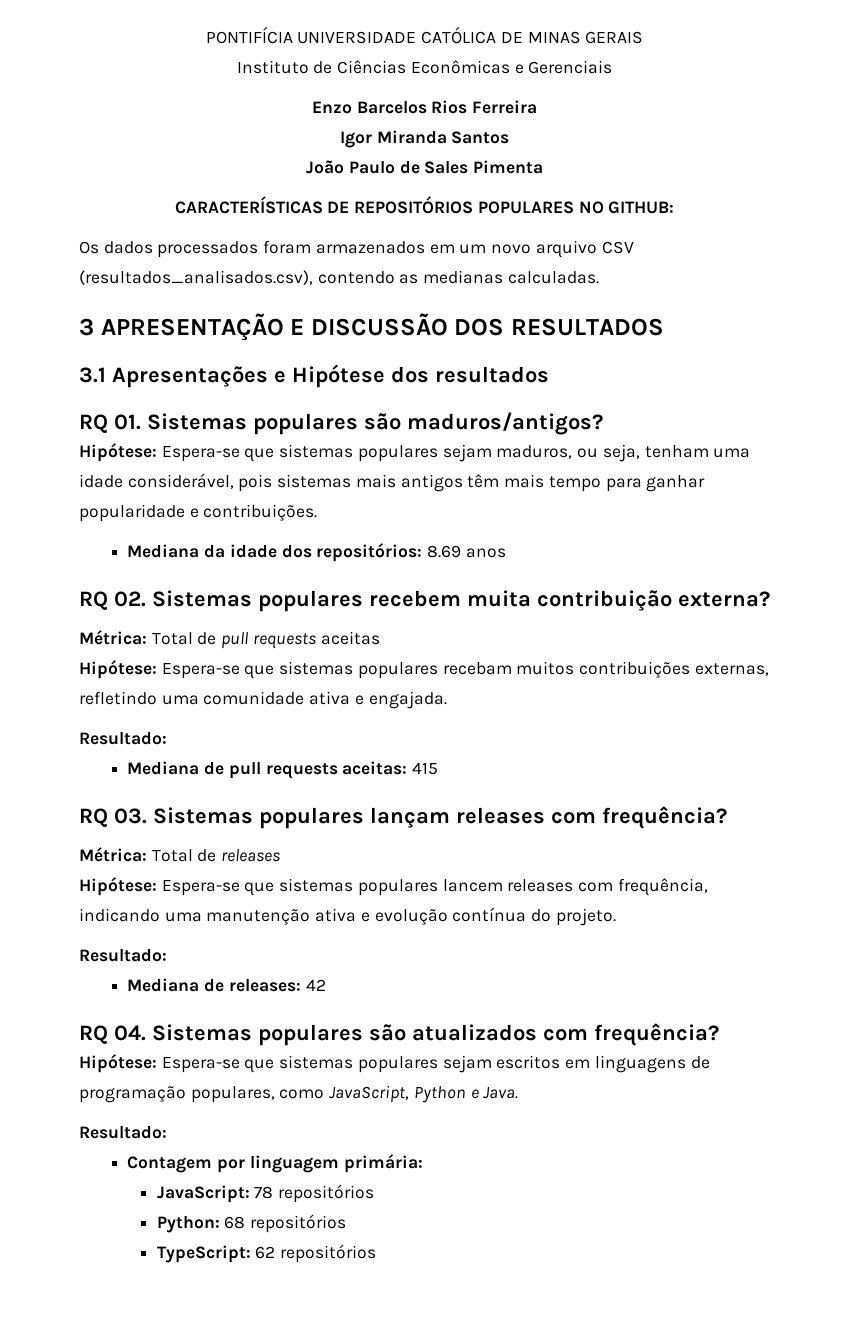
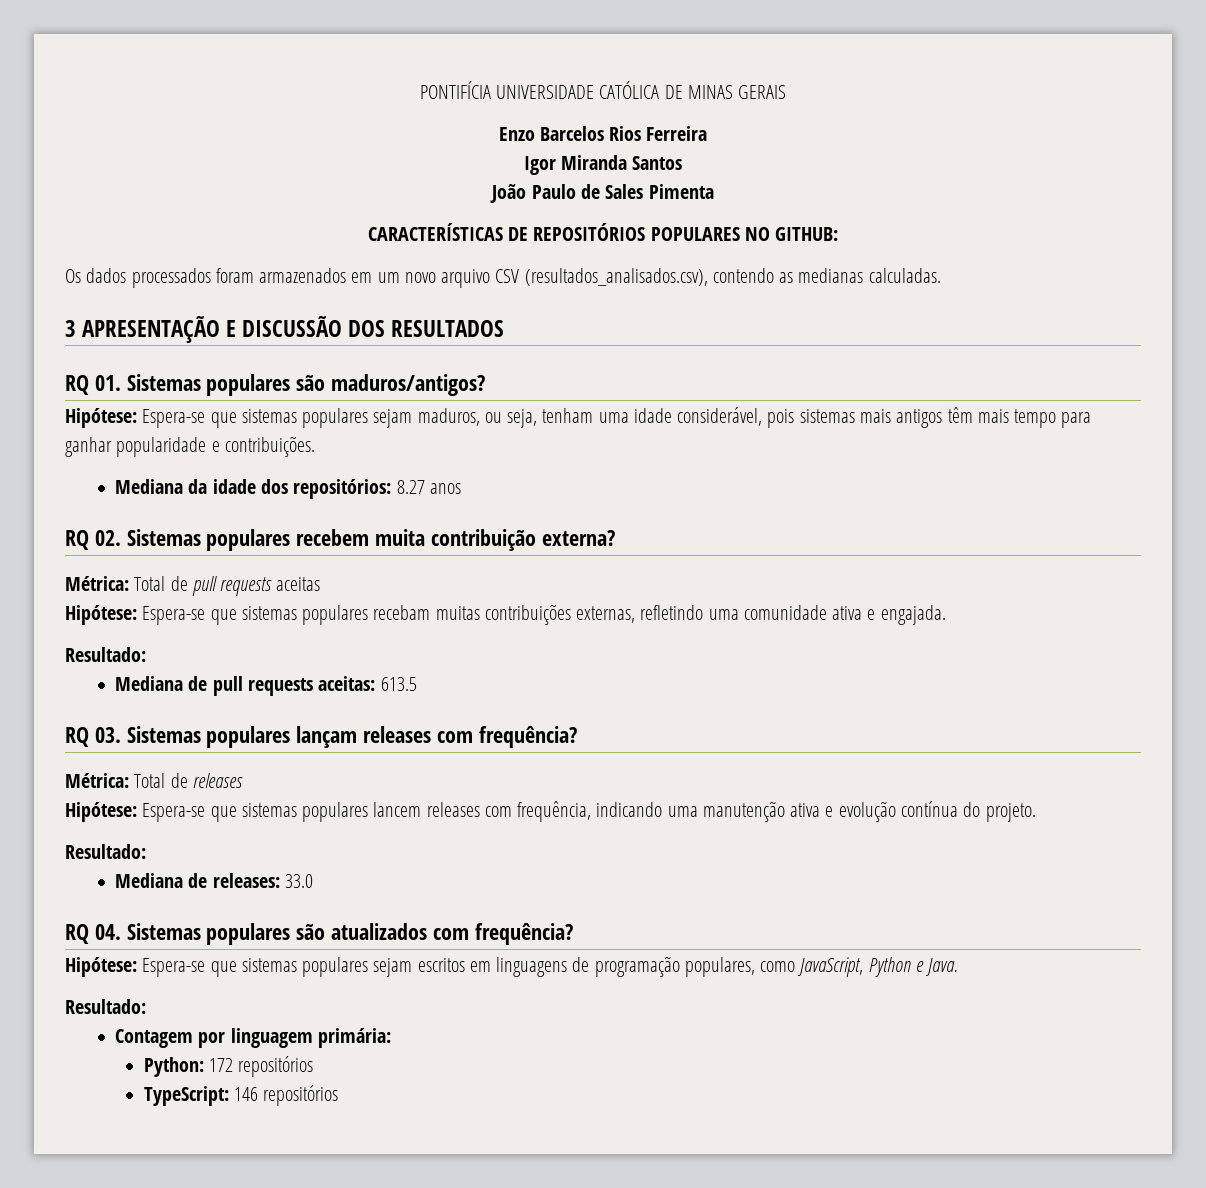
[236,60,613,74] // Instituto de Ciências Econômicas e Gerenciais -> (787, 92) none
[79,364,549,388] // 3.1 Apresentações e Hipótese dos resultados -> (505, 328) none
[427,545,462,558] 8.69 -> [396,480,425,494] 8.27
[516,661,575,675] muitos -> [435,606,480,620] muitas
[412,762,439,775] 415 -> [380,677,417,691] 613.5
[305,979,326,991] 42 -> [284,874,313,888] 33.0
[156,1184,375,1203] // JavaScript: 78 repositórios -> (391, 1038) none
[224,1216,246,1229] 68 -> [209,1058,234,1072] 172
[255,1246,276,1259] 62 -> [234,1087,259,1101] 146

